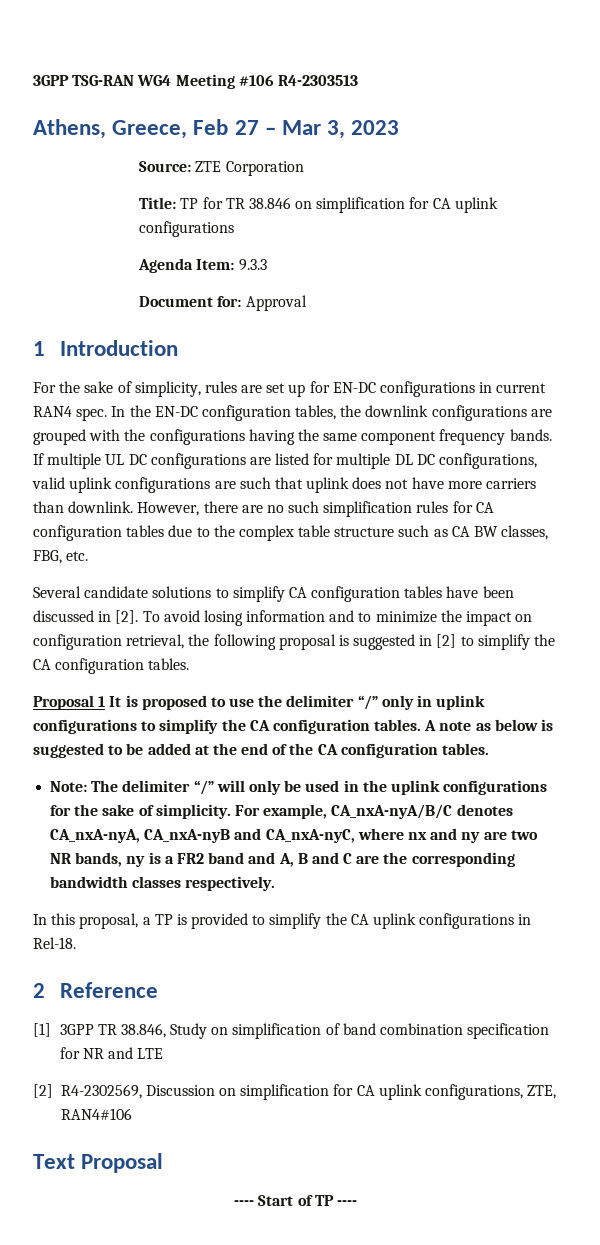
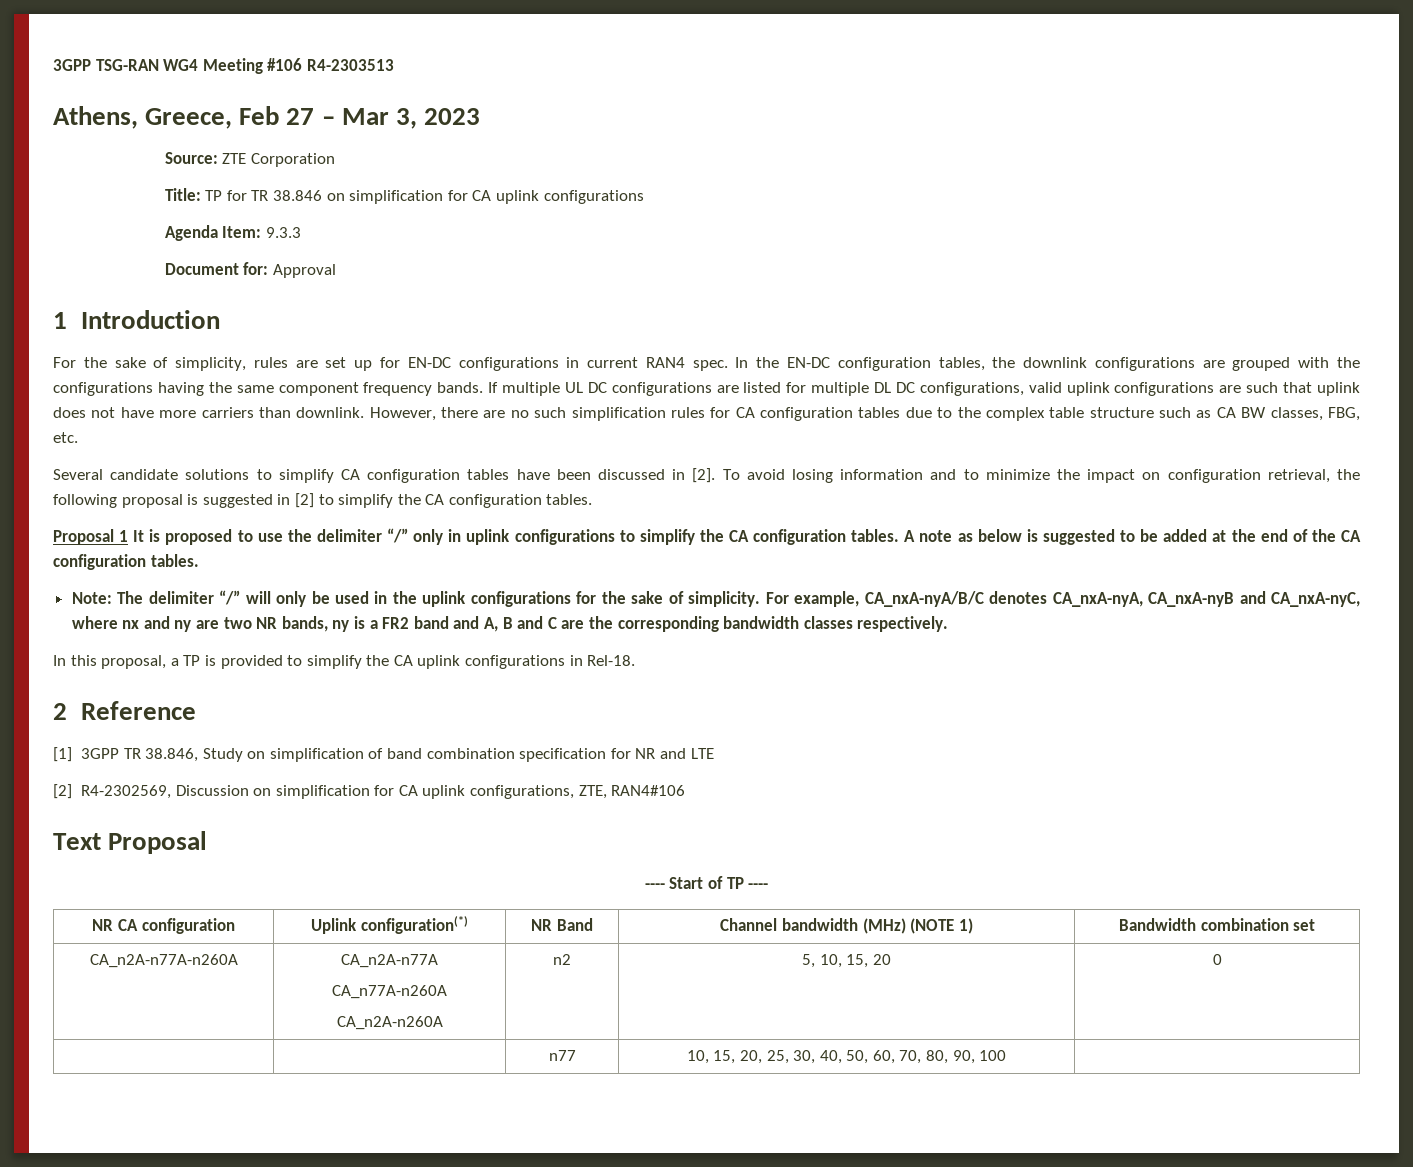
(357, 1203) none -> [92,918,235,934] [311,916,468,934] [531,918,593,931] [720,918,973,934] [1118,918,1316,931] [89,954,238,968] [341,954,438,968] [332,985,447,999] [336,1016,443,1030] [553,954,571,965] [802,954,891,968] [1212,954,1222,965] [548,1050,576,1061] [686,1050,1007,1064] // NR CA configuration | Uplink configuration(*) | NR Band | Channel bandwidth (MHz) (NOTE 1) | Bandwidth combination set // CA_n2A-n77A-n260A | CA_n2A-n77A // CA_n77A-n260A // CA_n2A-n260A | n2 | 5, 10, 15, 20 | 0 // | | n77 | 10, 15, 20, 25, 30, 40, 50, 60, 70, 80, 90, 100 |

